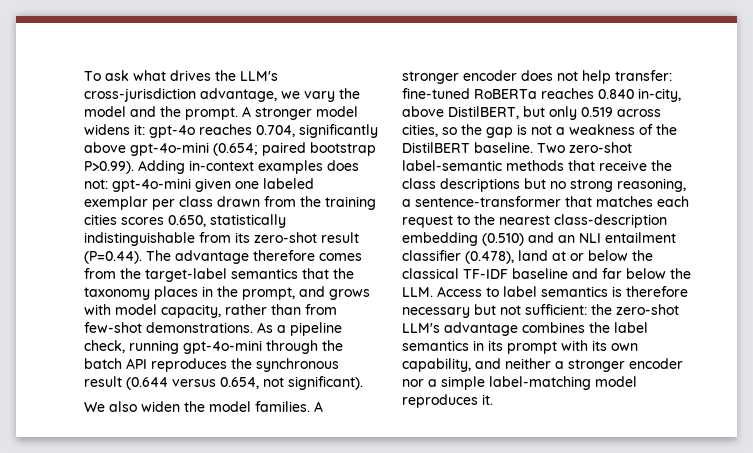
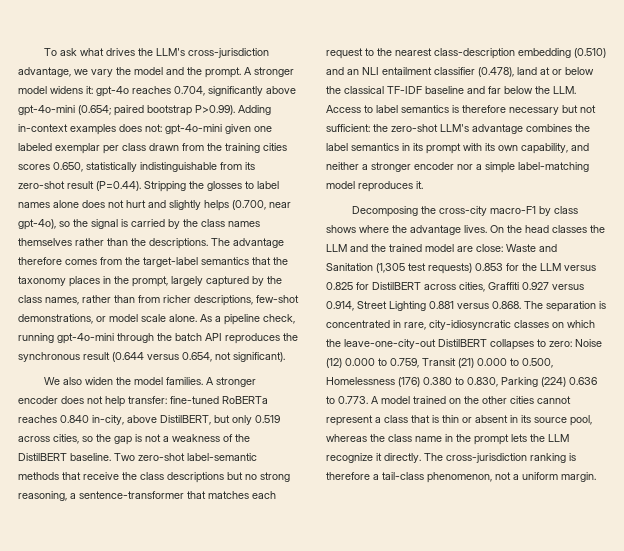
(142, 257) none -> [144,181,279,192] [18,200,291,211] [18,219,260,230] [18,238,208,249] Stripping the glosses to label names alone does not hurt and slightly helps (0.700, near gpt-4o), so the signal is carried by the class names themselves rather than the descriptions.
[299,286,370,300] [84,304,337,318] [84,322,253,333] and grows with model capacity, rather than from few-shot demonstrations. -> [171,276,282,287] [18,295,299,306] [18,314,197,324] largely captured by the class names, rather than from richer descriptions, few-shot demonstrations, or model scale alone.
(493, 399) none -> [352,206,579,217] [326,225,605,235] [326,244,557,252] [326,263,596,274] [326,282,584,292] [326,301,606,312] [326,320,595,330] [326,339,602,350] [326,358,553,368] [326,377,597,387] [326,396,571,404] [326,415,592,426] [326,434,569,445] [326,453,576,463] [326,472,596,483] // Decomposing the cross-city macro-F1 by class shows where the advantage lives. On the head classes the LLM and the trained model are close: Waste and Sanitation (1,305 test requests) 0.853 for the LLM versus 0.825 for DistilBERT across cities, Graffiti 0.927 versus 0.914, Street Lighting 0.881 versus 0.868. The separation is concentrated in rare, city-idiosyncratic classes on which the leave-one-city-out DistilBERT collapses to zero: Noise (12) 0.000 to 0.759, Transit (21) 0.000 to 0.500, Homelessness (176) 0.380 to 0.830, Parking (224) 0.636 to 0.773. A model trained on the other cities cannot represent a class that is thin or absent in its source pool, whereas the class name in the prompt lets the LLM recognize it directly. The cross-jurisdiction ranking is therefore a tail-class phenomenon, not a uniform margin.

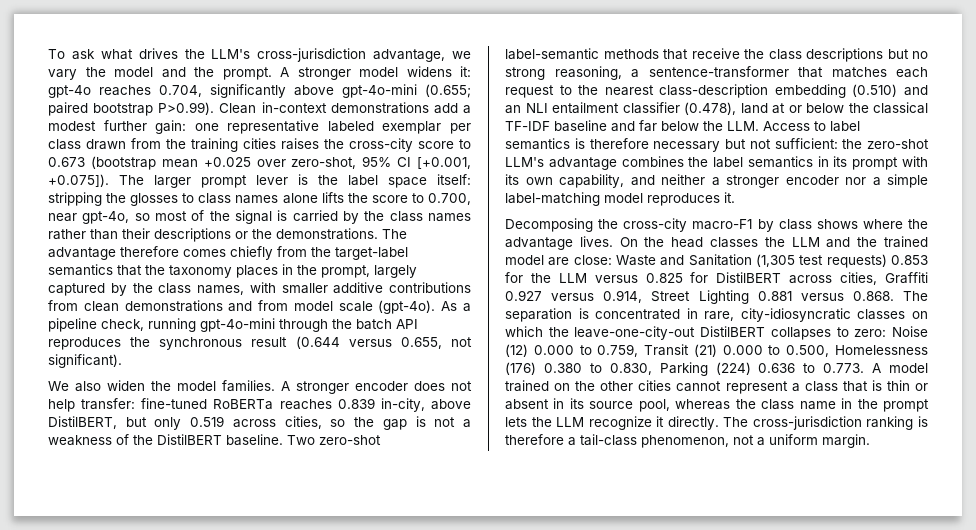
[78,105,111,115] (0.654; -> [425,84,471,98] (0.655;
[238,105,271,115] [18,124,272,135] Adding in-context examples does not: gpt-4o-mini given one -> [219,102,472,114] [48,120,320,134] Clean in-context demonstrations add a modest further gain: one representative
[18,162,255,172] [18,181,186,192] scores 0.650, statistically indistinguishable from its zero-shot result (P=0.44). Stripping -> [281,138,471,152] [48,156,471,170] [48,174,471,188] [48,192,102,206] raises the cross-city score to 0.673 (bootstrap mean +0.025 over zero-shot, 95% CI [+0.001, +0.075]). The larger prompt lever is the label space itself: stripping
[257,181,279,189] label -> [198,193,232,204] class
[82,200,291,211] [18,219,70,230] does not hurt and slightly helps (0.700, near gpt-4o), so -> [321,192,471,205] [48,210,205,224] lifts the score to 0.700, near gpt-4o, so most of
[18,238,208,249] themselves rather than the descriptions. -> [48,228,378,242] rather than their descriptions or the demonstrations.
(97, 262) none -> [230,246,273,260] chiefly
[82,295,299,306] [18,314,106,324] rather than from richer descriptions, few-shot demonstrations, or -> [249,282,471,294] [48,300,289,312] with smaller additive contributions from clean demonstrations and from
[169,314,197,322] alone. -> [378,300,436,314] (gpt-4o).
[182,352,212,362] 0.654, -> [400,337,442,349] 0.655,
[60,415,89,423] 0.840 -> [337,398,375,409] 0.839

